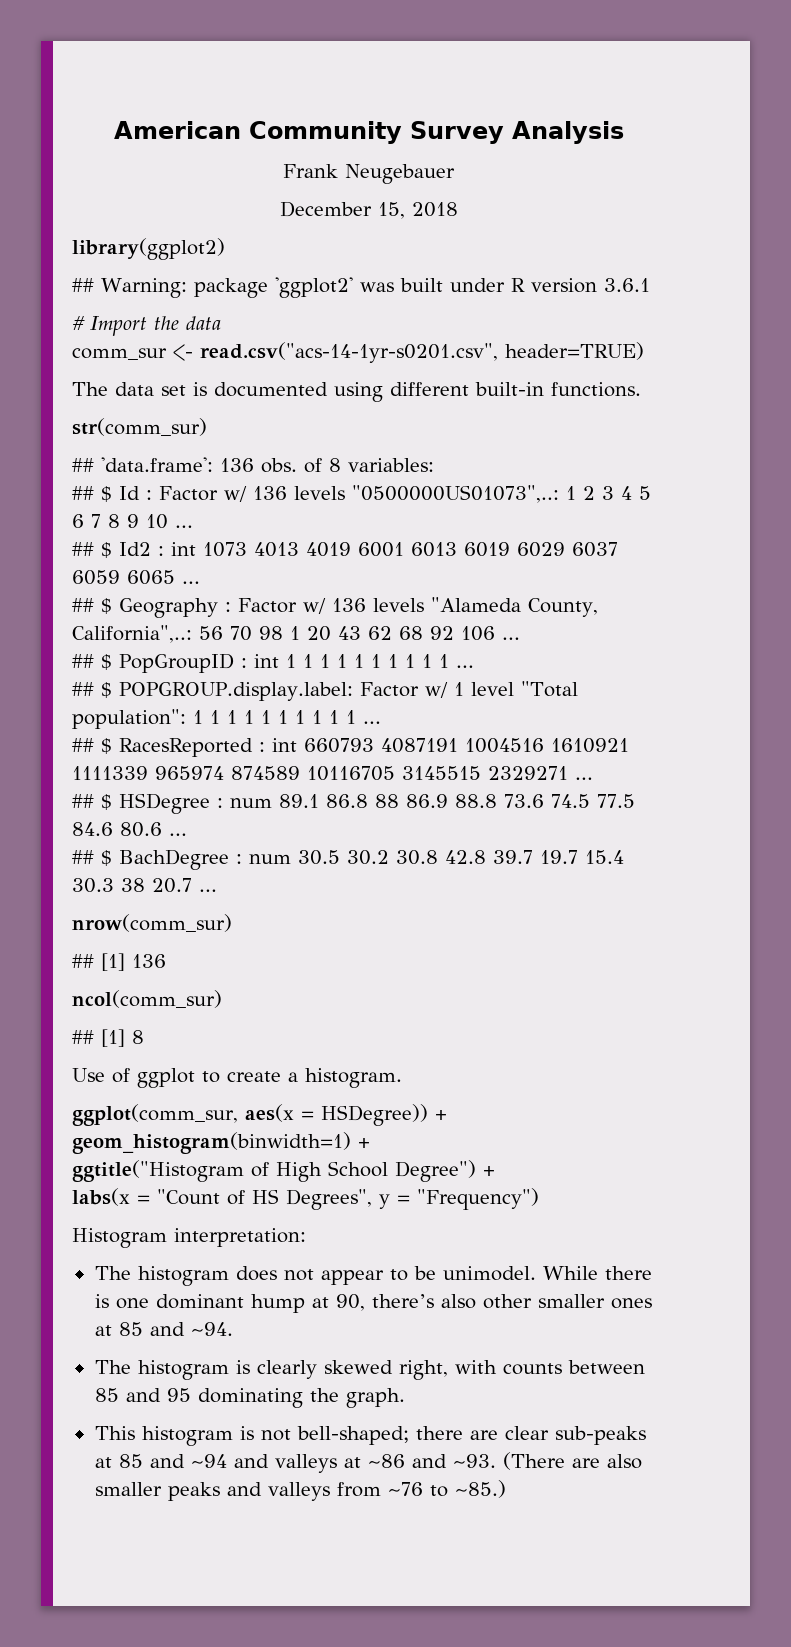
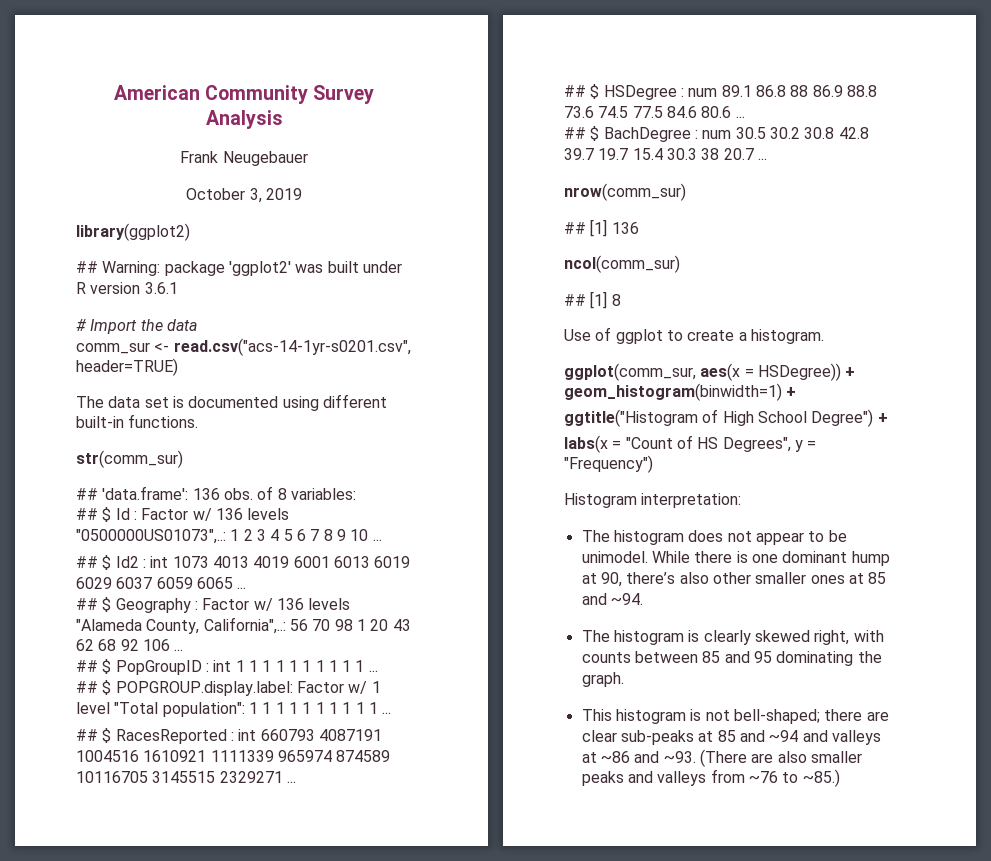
[279,201,458,219] December 15, 2018 -> [186,188,302,203] October 3, 2019

